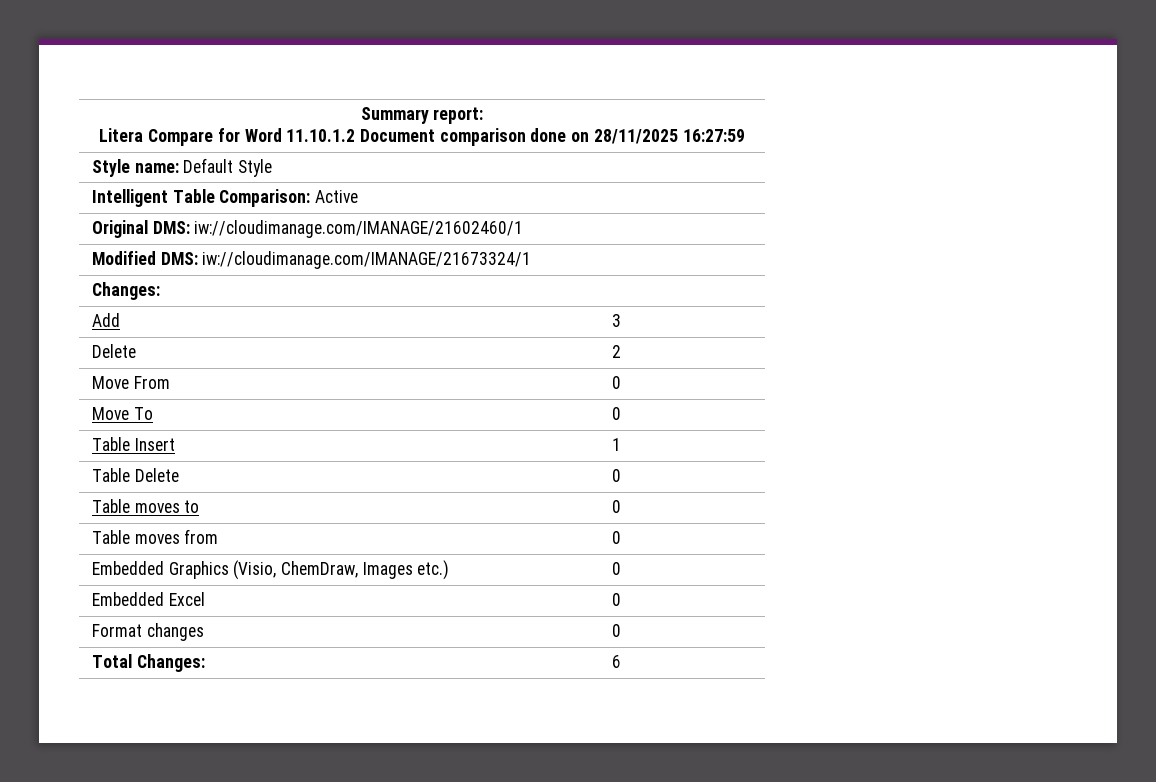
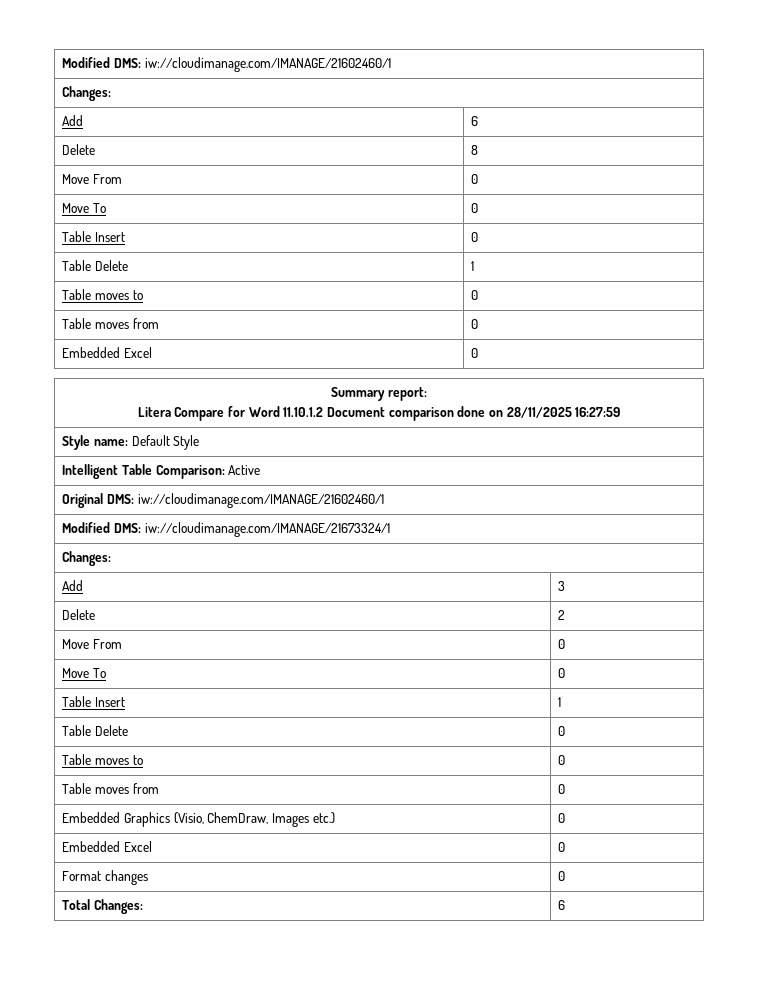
(360, 115) none -> [62,57,391,72] [62,86,112,101] [62,115,84,126] [471,116,479,126] [62,144,96,155] [471,145,479,155] [62,174,122,184] [471,174,479,184] [62,203,106,213] [471,203,479,213] [62,231,125,242] [471,232,479,242] [62,260,128,271] [471,261,475,271] [62,289,143,300] [471,290,479,300] [62,318,159,329] [471,319,479,329] [62,347,152,358] [471,348,479,358] Modified DMS: iw://cloudimanage.com/IMANAGE/21602460/1 // Changes: // Add | 6 // Delete | 8 // Move From | 0 // Move To | 0 // Table Insert | 0 // Table Delete | 1 // Table moves to | 0 // Table moves from | 0 // Embedded Excel | 0 //

